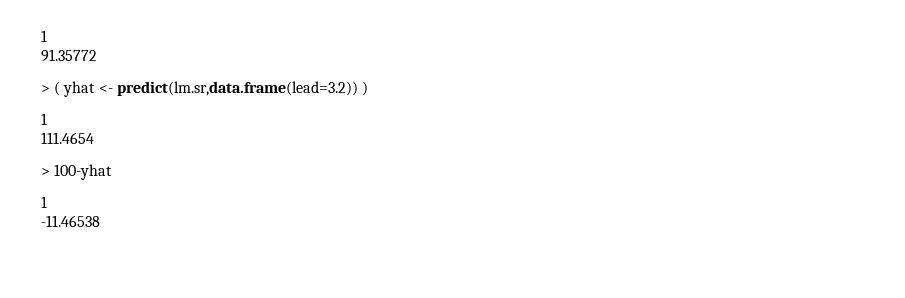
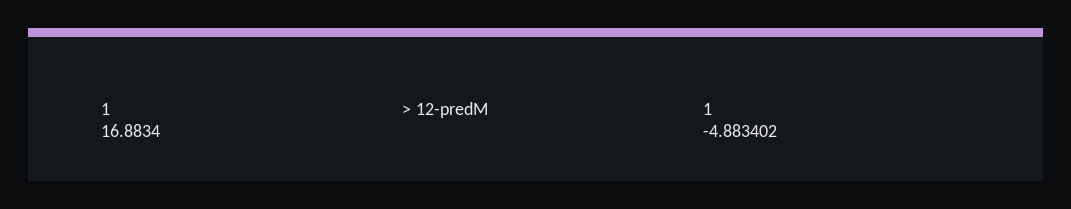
[41,30,47,42] [41,49,97,62] [41,81,368,97] [41,113,47,125] [41,132,94,144] [41,164,113,180] [41,196,47,208] [41,215,100,227] 1 // 91.35772 // > ( yhat <- predict(lm.sr,data.frame(lead=3.2)) ) // 1 // 111.4654 // > 100-yhat // 1 // -11.46538 -> [101,103,110,115] [101,124,160,137] [402,102,488,118] [703,103,712,115] [703,124,777,137] 1 // 16.8834 // > 12-predM // 1 // -4.883402

